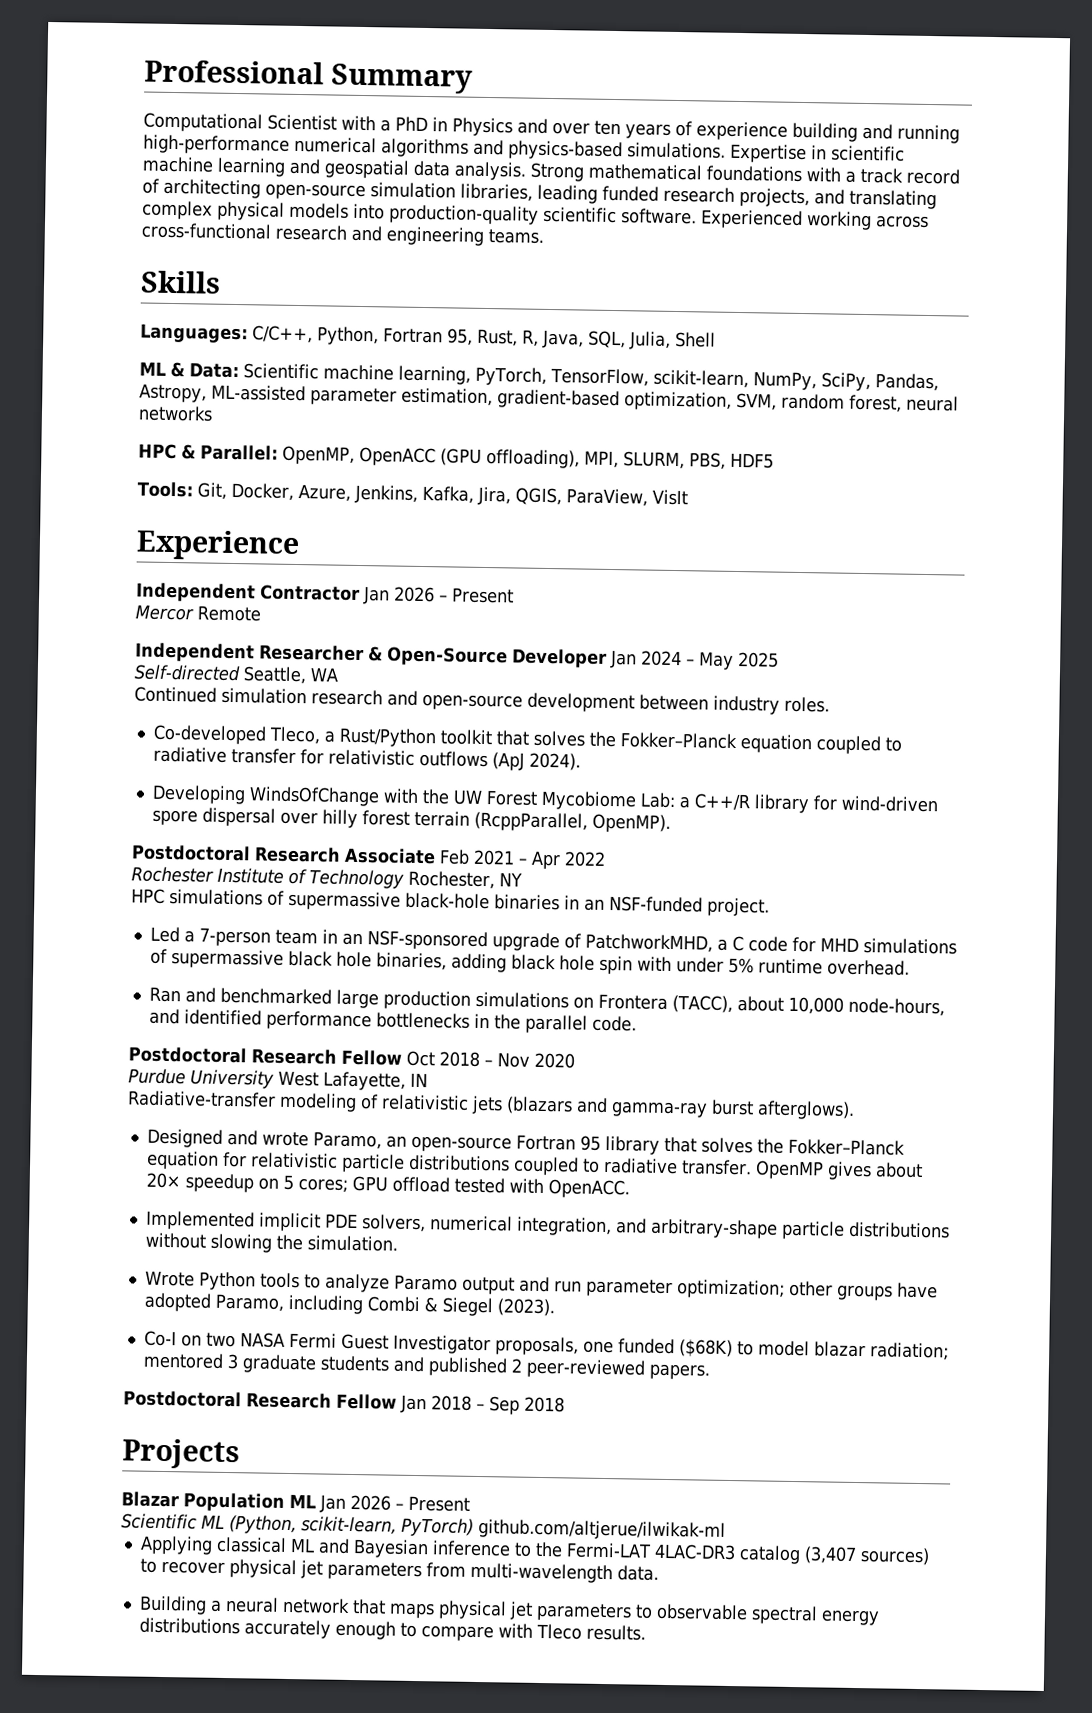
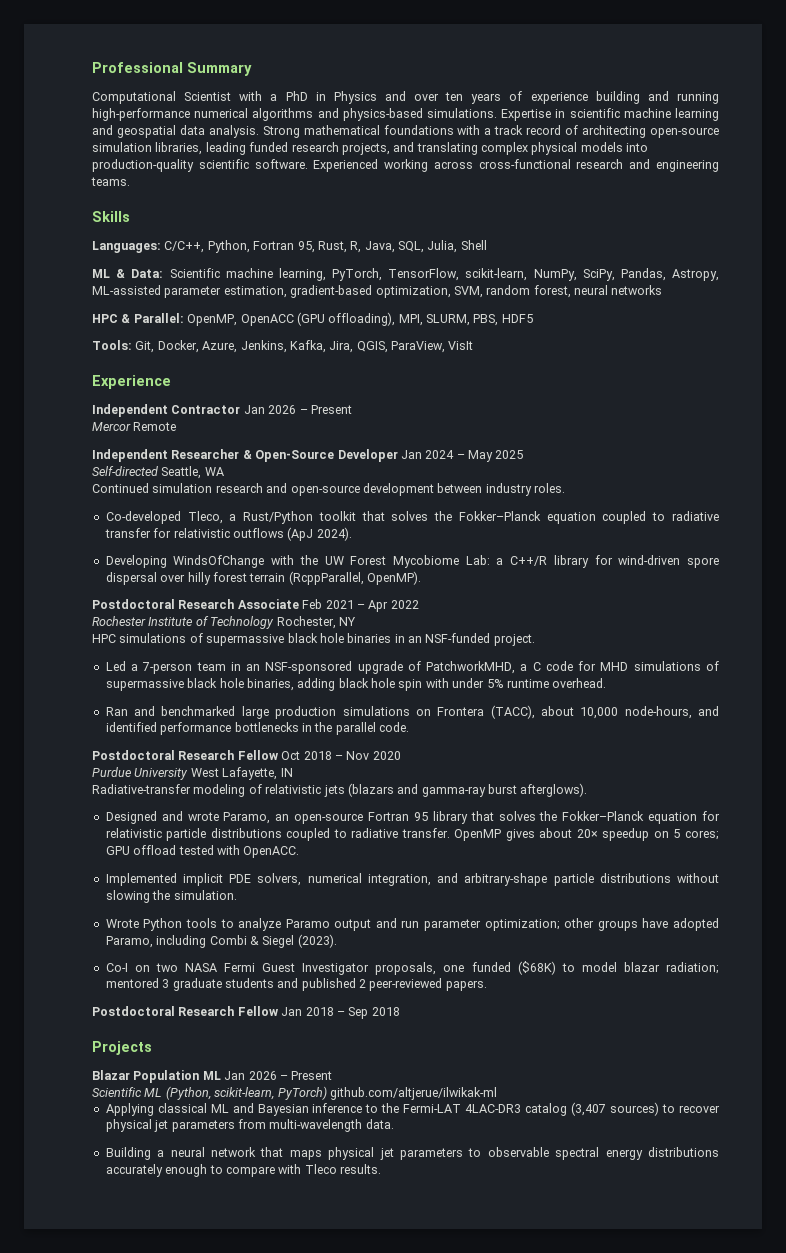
[405,892,490,910] black-hole -> [287,633,344,643] black hole

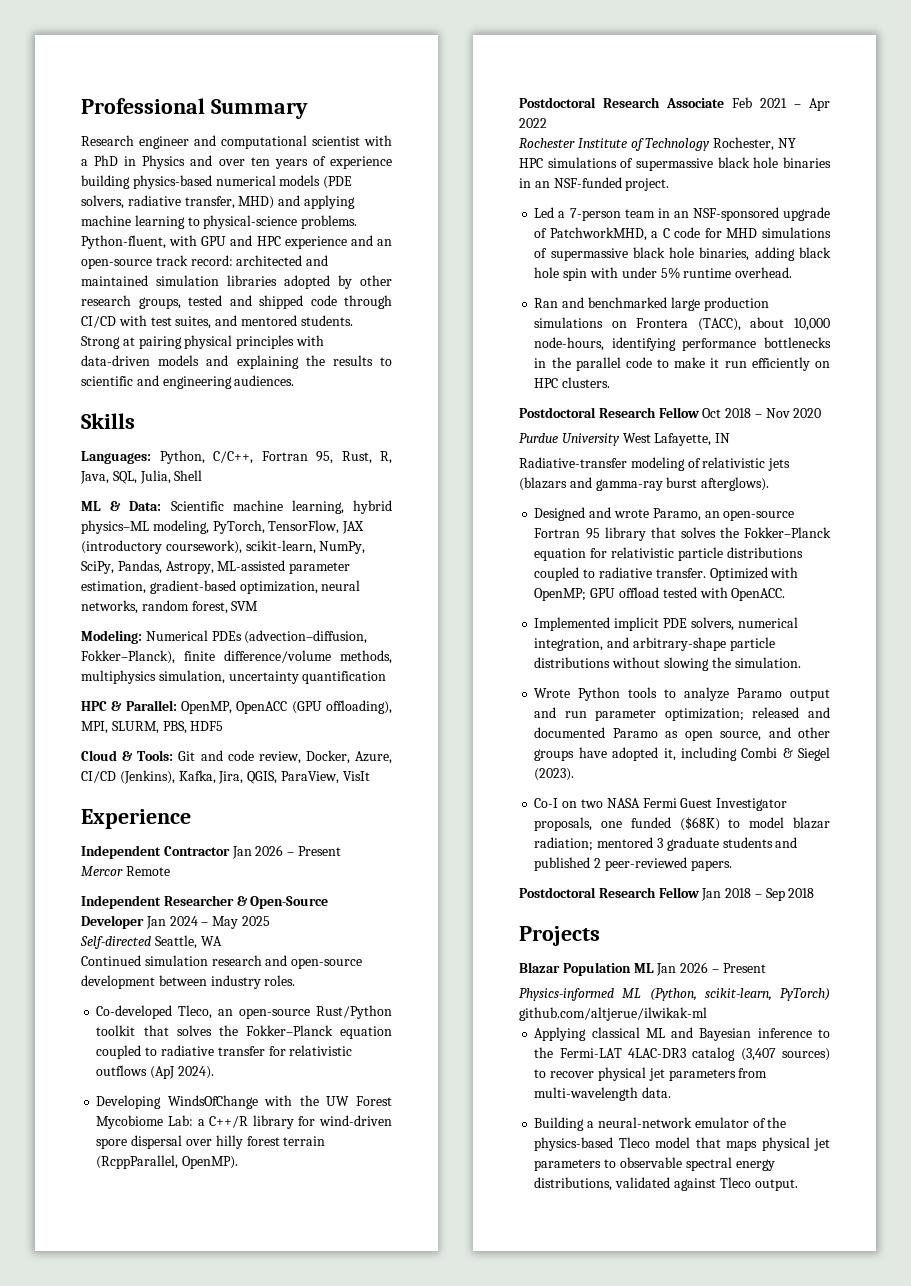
[92,91,232,104] Computational Scientist -> [81,135,360,149] Research engineer and computational scientist
[647,91,719,104] [92,108,719,121] [92,125,719,138] [92,142,649,155] [92,159,624,172] and running high-performance numerical algorithms and physics-based simulations. Expertise in scientific machine learning and geospatial data analysis. Strong mathematical foundations with a track record of architecting open-source simulation libraries, leading funded research projects, and translating complex physical models into production-quality scientific software. Experienced working across cross-functional research -> [132,175,353,189] [81,195,355,209] [81,215,358,229] [81,235,392,249] [81,255,329,269] [81,275,392,289] [81,295,392,309] [81,315,353,329] [81,335,324,349] [81,355,392,369] [81,376,133,386] physics-based numerical models (PDE solvers, radiative transfer, MHD) and applying machine learning to physical-science problems. Python-fluent, with GPU and HPC experience and an open-source track record: architected and maintained simulation libraries adopted by other research groups, tested and shipped code through CI/CD with test suites, and mentored students. Strong at pairing physical principles with data-driven models and explaining the results to scientific
[91,177,130,186] teams. -> [234,375,295,386] audiences.
[164,240,250,253] C/C++, Python, -> [159,450,253,464] Python, C/C++,
[332,268,460,281] PyTorch, TensorFlow, -> [353,500,392,514] [81,520,365,534] [81,540,242,554] hybrid physics–ML modeling, PyTorch, TensorFlow, JAX (introductory coursework),
[453,285,663,298] SVM, random forest, neural networks -> [321,580,361,591] [81,600,259,614] [81,630,368,644] [81,650,392,664] [81,670,387,684] neural networks, random forest, SVM // Modeling: Numerical PDEs (advection–diffusion, Fokker–Planck), finite difference/volume methods, multiphysics simulation, uncertainty quantification
[92,340,287,353] Tools: Git, Docker, Azure, Jenkins, -> [81,750,392,764] [81,770,175,784] Cloud & Tools: Git and code review, Docker, Azure, CI/CD (Jenkins),
[229,514,237,521] a -> [218,1008,311,1019] an open-source
[698,706,719,716] [105,722,157,732] and identified -> [611,337,676,351] identifying
[379,722,409,732] code. -> [625,357,830,371] [534,377,611,388] code to make it run efficiently on HPC clusters.
[454,828,719,841] OpenMP gives about 20× speedup on 5 cores; -> [709,567,799,581] [534,588,587,601] Optimized with OpenMP;
(560, 925) none -> [752,707,830,718] [534,727,791,741] released and documented Paramo as open source, and
[105,936,153,948] Paramo, -> [663,748,676,761] it,
[92,1087,142,1097] Scientific -> [519,988,614,1001] Physics-informed
[170,1147,256,1157] neural network -> [597,1117,787,1128] [534,1137,691,1151] neural-network emulator of the physics-based Tleco model
[648,1147,719,1157] [105,1164,381,1177] distributions accurately enough to compare with Tleco results. -> [534,1177,798,1191] distributions, validated against Tleco output.

